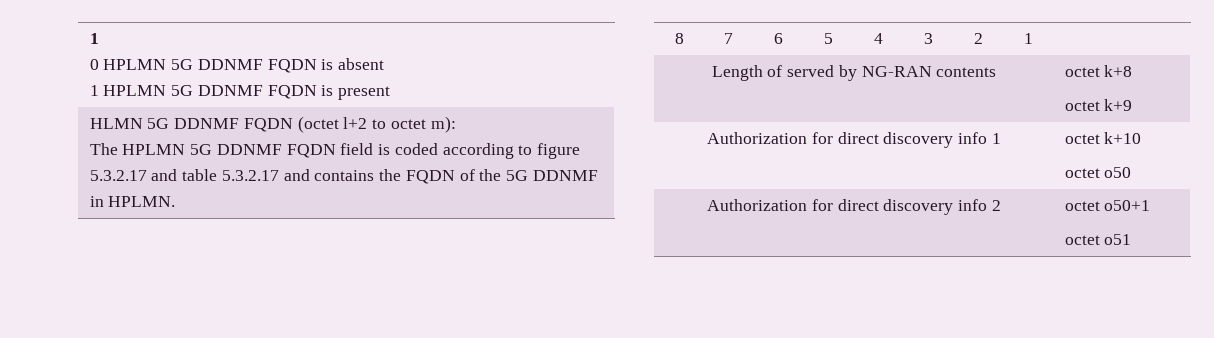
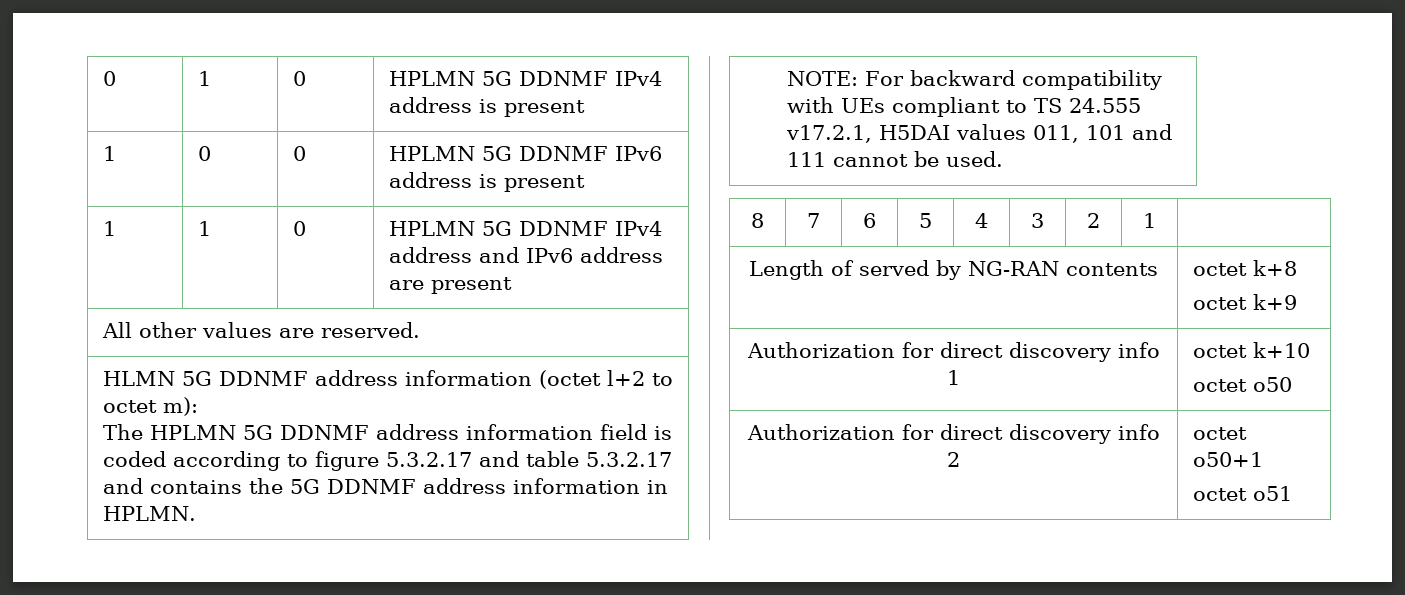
[89,33,99,44] [89,58,385,73] [89,85,391,100] 1 // 0 HPLMN 5G DDNMF FQDN is absent // 1 HPLMN 5G DDNMF FQDN is present -> [102,71,116,86] [197,71,211,86] [292,71,306,86] [388,71,662,86] [388,97,585,117] [102,146,116,161] [197,146,211,161] [292,146,306,161] [388,146,662,161] [388,172,585,192] [102,221,116,236] [197,221,211,236] [292,221,306,236] [388,221,662,236] [388,247,663,263] [388,277,512,294] [101,322,420,338] 0 | 1 | 0 | HPLMN 5G DDNMF IPv4 address is present // 1 | 0 | 0 | HPLMN 5G DDNMF IPv6 address is present // 1 | 1 | 0 | HPLMN 5G DDNMF IPv4 address and IPv6 address are present // All other values are reserved.
[243,118,293,132] FQDN -> [314,370,532,386] address information
[286,144,336,158] FQDN -> [375,424,593,440] address information
[405,169,598,184] [89,196,176,207] FQDN of the 5G DDNMF in HPLMN. -> [289,478,668,494] [102,506,196,521] [786,70,1162,90] [786,97,1141,117] [785,124,1172,143] [786,151,1003,167] 5G DDNMF address information in HPLMN. // NOTE: For backward compatibility with UEs compliant to TS 24.555 v17.2.1, H5DAI values 011, 101 and 111 cannot be used.

